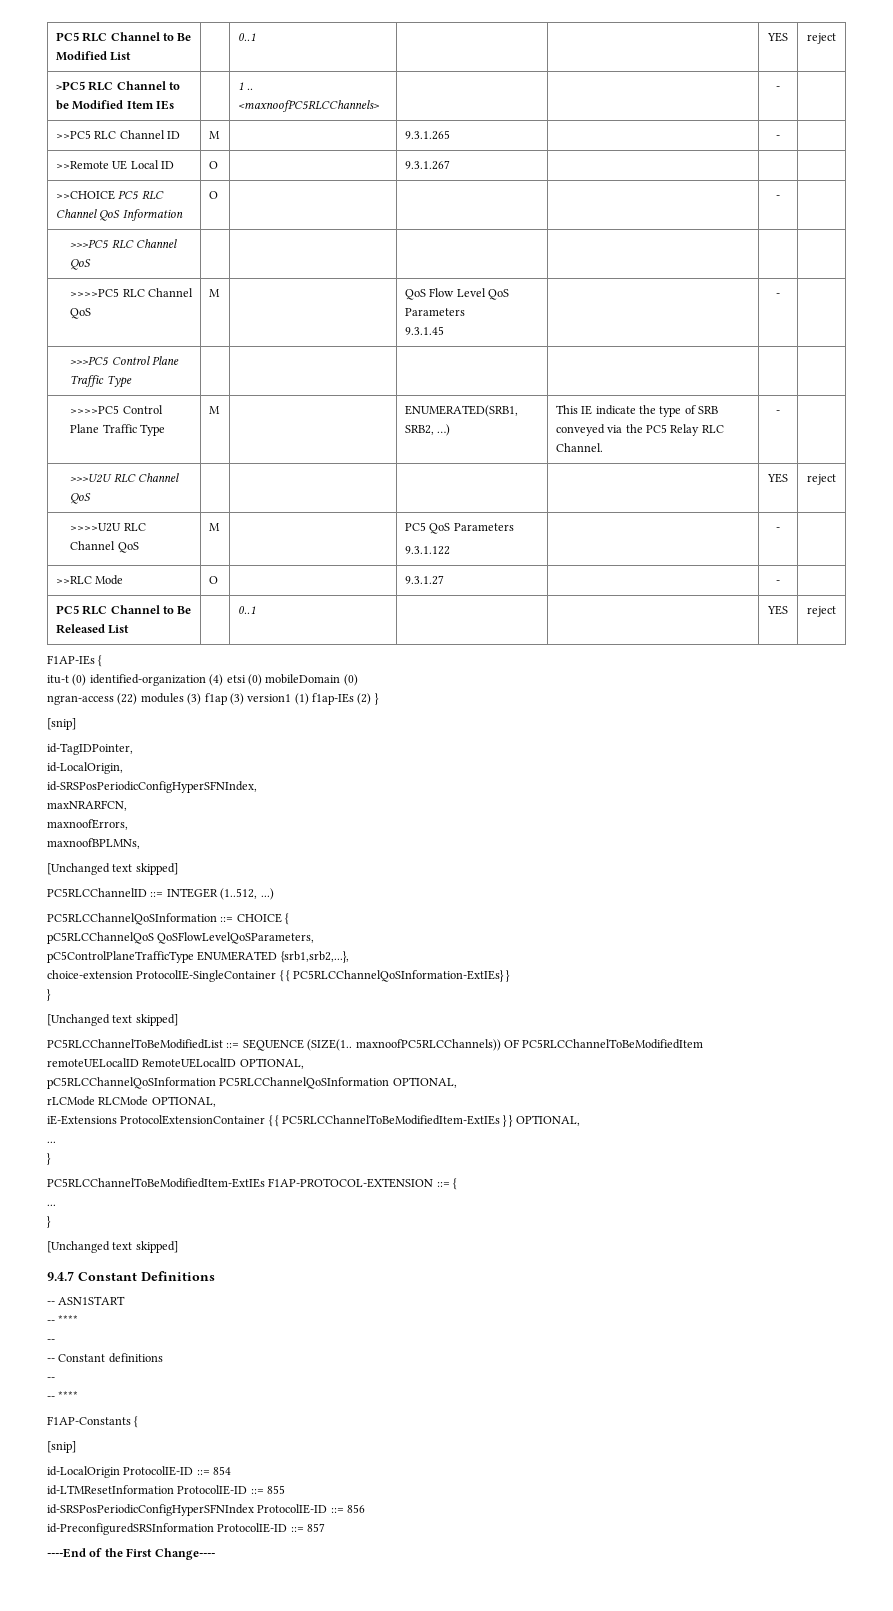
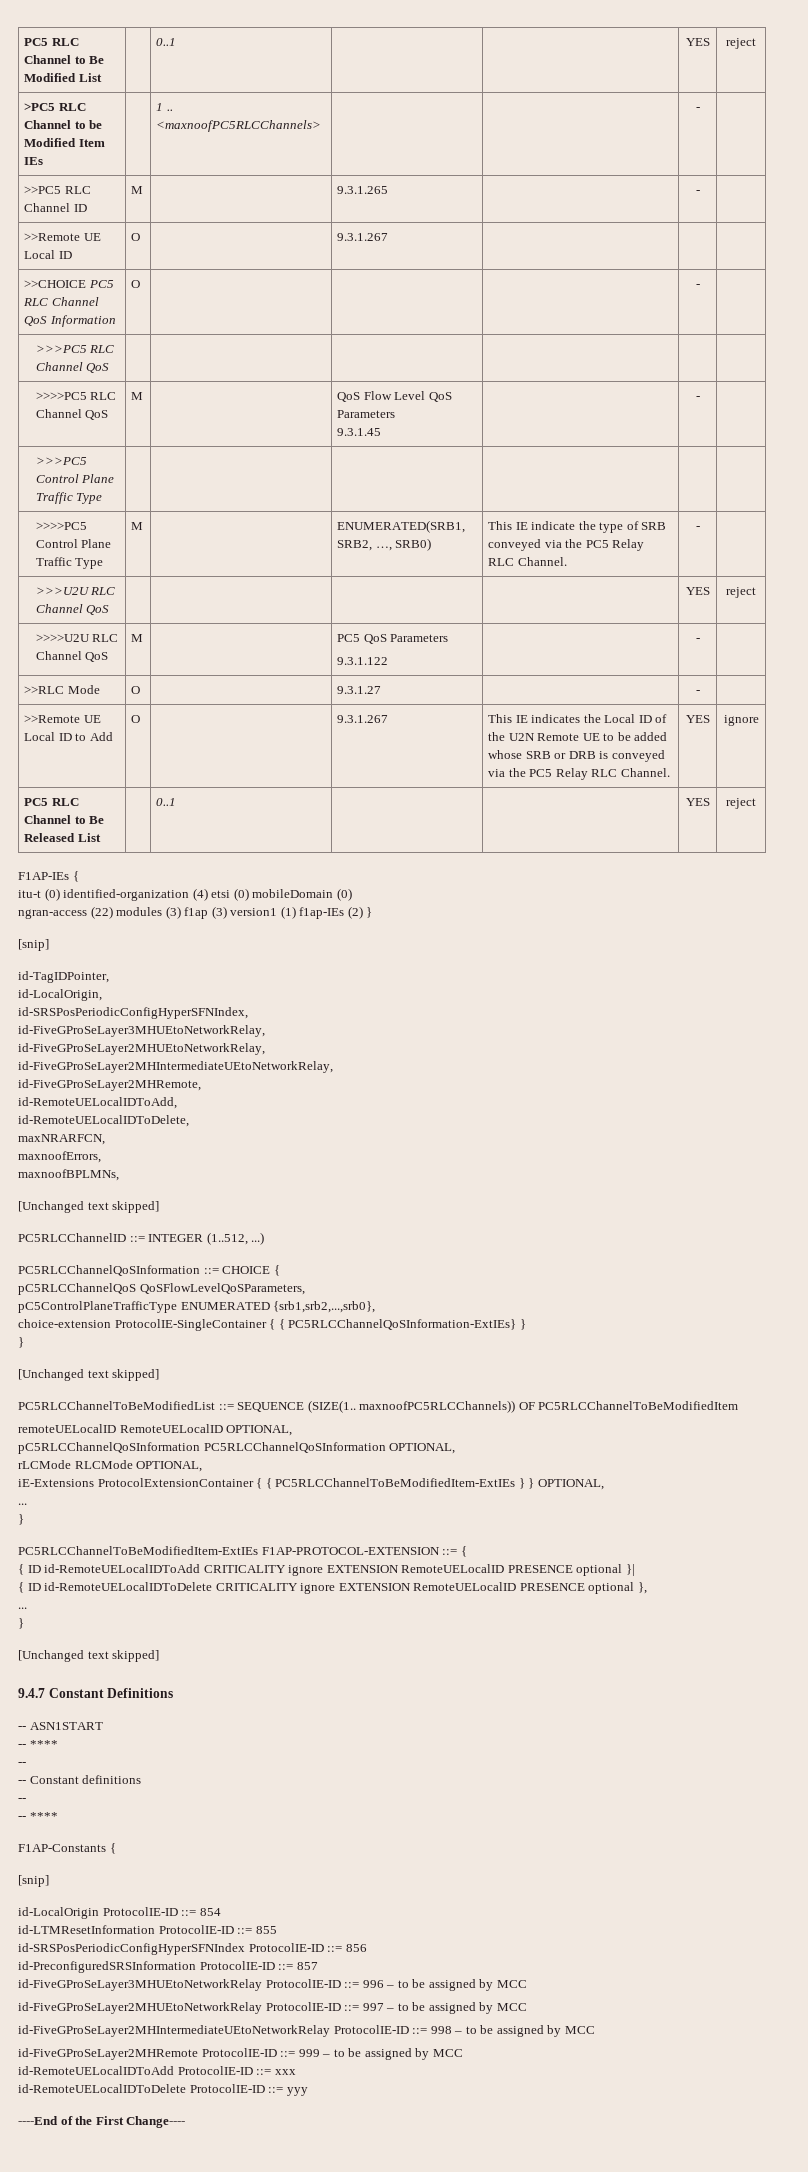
[437,424,451,436] …) -> [375,538,432,551] …, SRB0)
(780, 582) none -> [24,715,101,723] [24,732,113,741] [131,715,141,723] [337,715,389,723] [488,714,668,723] [488,732,668,741] [488,750,665,762] [488,768,670,780] [685,715,710,723] [723,715,759,726] // >>Remote UE Local ID to Add | O | | 9.3.1.267 | This IE indicates the Local ID of the U2N Remote UE to be added whose SRB or DRB is conveyed via the PC5 Relay RLC Channel. | YES | ignore
(257, 787) none -> [18,1025,265,1037] [18,1043,265,1055] [18,1061,333,1073] [18,1079,201,1091] [18,1097,177,1109] [18,1115,189,1127] // id-FiveGProSeLayer3MHUEtoNetworkRelay, // id-FiveGProSeLayer2MHUEtoNetworkRelay, // id-FiveGProSeLayer2MHIntermediateUEtoNetworkRelay, // id-FiveGProSeLayer2MHRemote, // id-RemoteUELocalIDToAdd, // id-RemoteUELocalIDToDelete,
[280,951,349,963] {srb1,srb2,...}, -> [273,1301,376,1313] {srb1,srb2,...,srb0},
(458, 1184) none -> [18,1564,635,1576] [18,1582,647,1594] // { ID id-RemoteUELocalIDToAdd CRITICALITY ignore EXTENSION RemoteUELocalID PRESENCE optional }| // { ID id-RemoteUELocalIDToDelete CRITICALITY ignore EXTENSION RemoteUELocalID PRESENCE optional },
(326, 1527) none -> [18,1979,527,1991] [18,2002,527,2014] [18,2025,595,2037] [18,2048,463,2060] [18,2066,296,2075] [18,2084,308,2096] // id-FiveGProSeLayer3MHUEtoNetworkRelay ProtocolIE-ID ::= 996 – to be assigned by MCC // id-FiveGProSeLayer2MHUEtoNetworkRelay ProtocolIE-ID ::= 997 – to be assigned by MCC // id-FiveGProSeLayer2MHIntermediateUEtoNetworkRelay ProtocolIE-ID ::= 998 – to be assigned by MCC // id-FiveGProSeLayer2MHRemote ProtocolIE-ID ::= 999 – to be assigned by MCC // id-RemoteUELocalIDToAdd ProtocolIE-ID ::= xxx // id-RemoteUELocalIDToDelete ProtocolIE-ID ::= yyy

